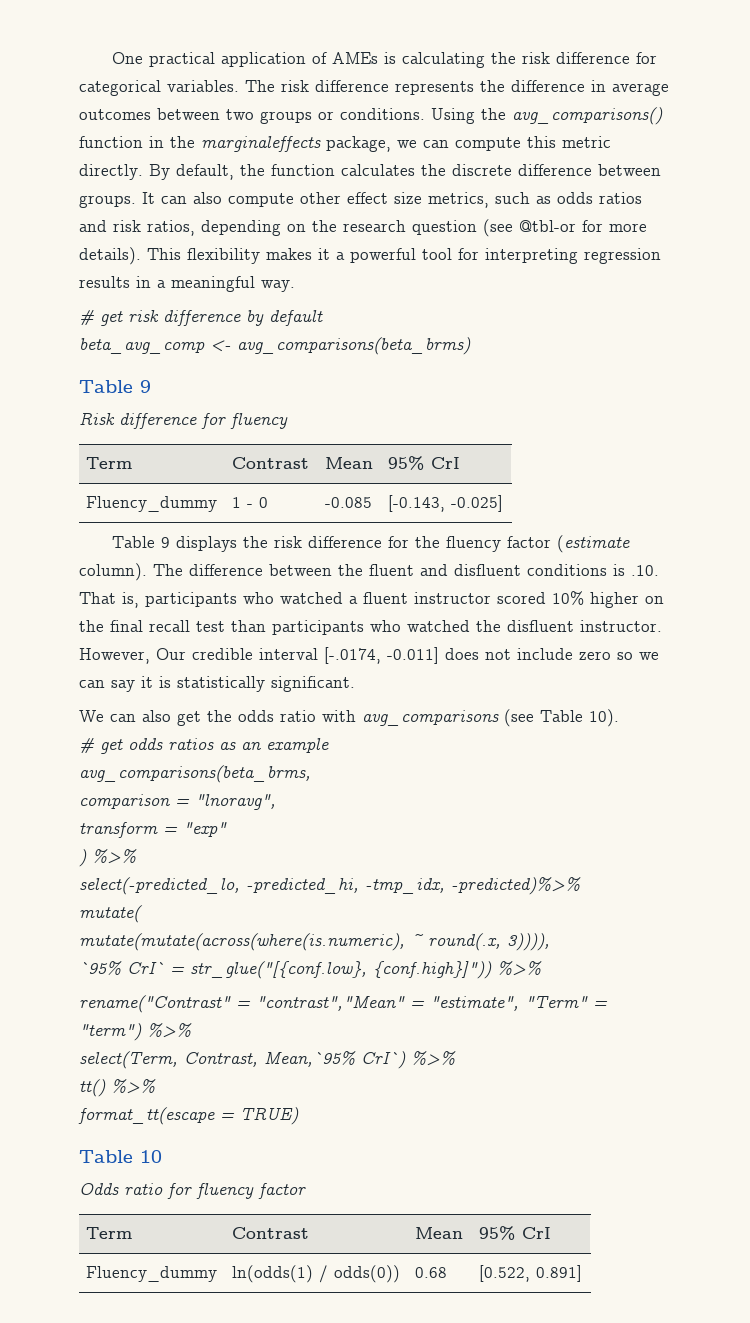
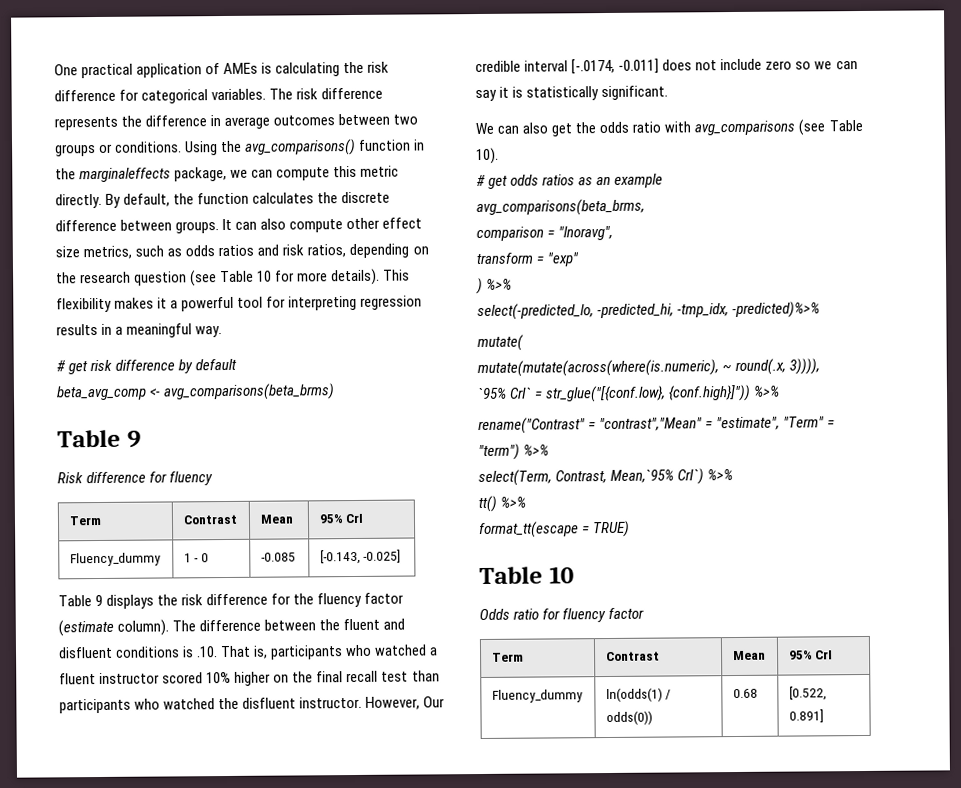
[519,220,576,232] @tbl-or -> [220,270,273,283] Table 10

